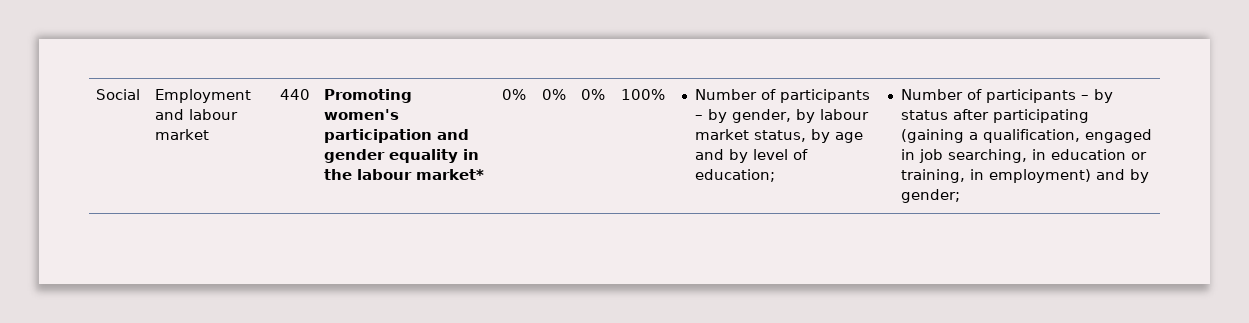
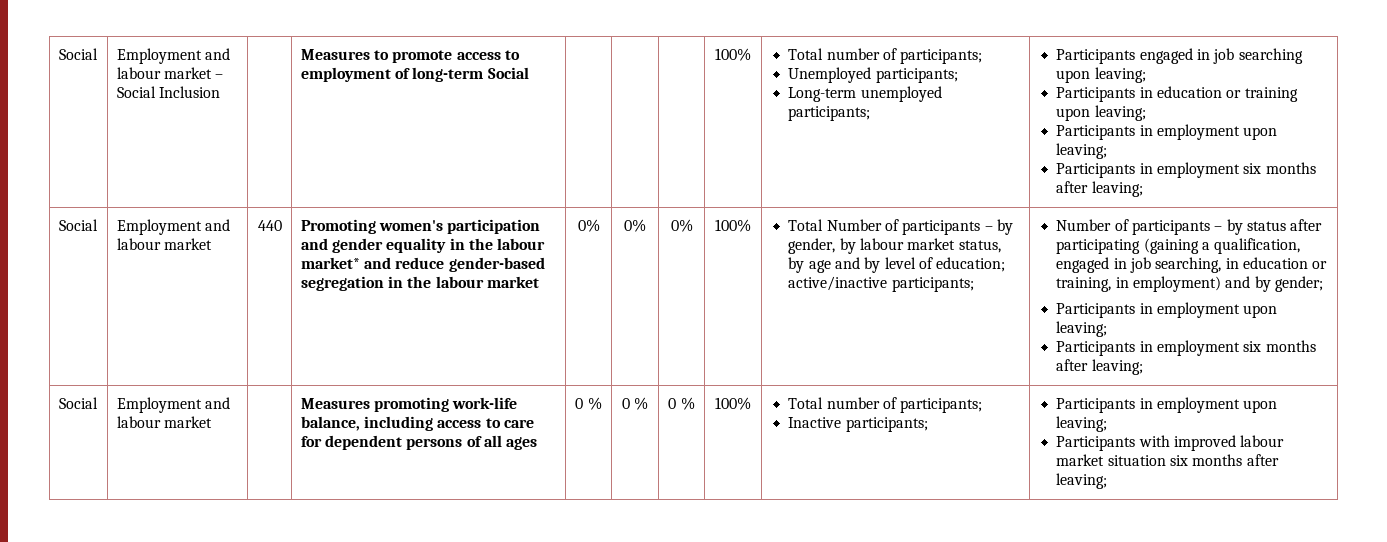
[96,89,141,100] Social -> [58,48,98,60] [116,48,231,64] [116,67,224,79] [116,86,221,98] [300,49,520,63] [300,67,529,82] [715,48,751,61] [788,48,983,64] [788,67,958,83] [788,86,942,102] [788,106,871,121] [1056,48,1303,64] [1056,67,1146,83] [1056,86,1298,102] [1056,105,1146,121] [1056,124,1278,140] [1056,143,1108,159] [1056,162,1316,178] [1056,181,1143,197] [58,219,98,231] Social | Employment and labour market – Social Inclusion | | Measures to promote access to employment of long-term Social | | | | 100% | Total number of participants; // Unemployed participants; // Long-term unemployed participants; | Participants engaged in job searching upon leaving; // Participants in education or training upon leaving; // Participants in employment upon leaving; // Participants in employment six months after leaving; // Social
(485, 174) none -> [364,257,545,272] [300,276,539,291] and reduce gender-based segregation in the labour market
(665, 94) none -> [788,219,824,231] Total
(776, 175) none -> [788,276,974,292] active/inactive participants;
(961, 196) none -> [1056,302,1278,318] [1056,321,1108,337] [1056,340,1316,356] [1056,359,1143,375] [58,397,98,409] [116,397,231,413] [116,416,213,428] [300,397,518,412] [300,416,534,431] [300,435,538,450] [575,397,602,410] [621,397,649,410] [668,397,695,410] [715,397,751,410] [788,397,983,413] [788,417,928,432] [1056,397,1278,413] [1056,416,1108,432] [1056,435,1285,451] [1056,454,1279,466] [1056,473,1108,489] // Participants in employment upon leaving; // Participants in employment six months after leaving; // Social | Employment and labour market | | Measures promoting work-life balance, including access to care for dependent persons of all ages | 0 % | 0 % | 0 % | 100% | Total number of participants; // Inactive participants; | Participants in employment upon leaving; // Participants with improved labour market situation six months after leaving;

